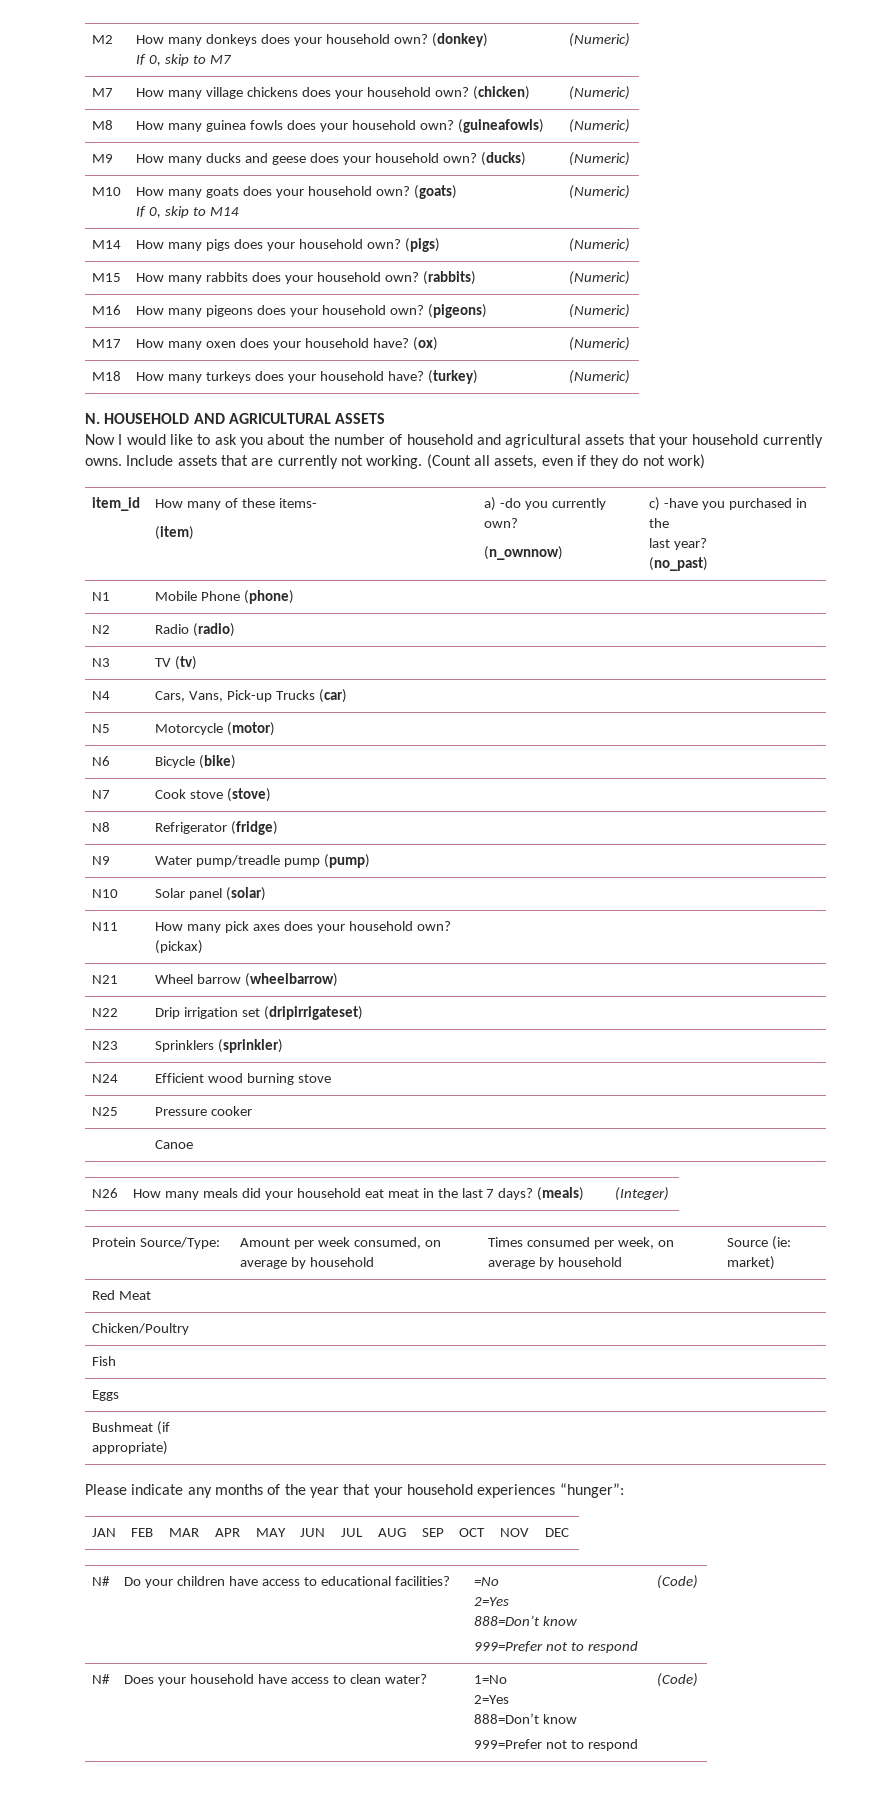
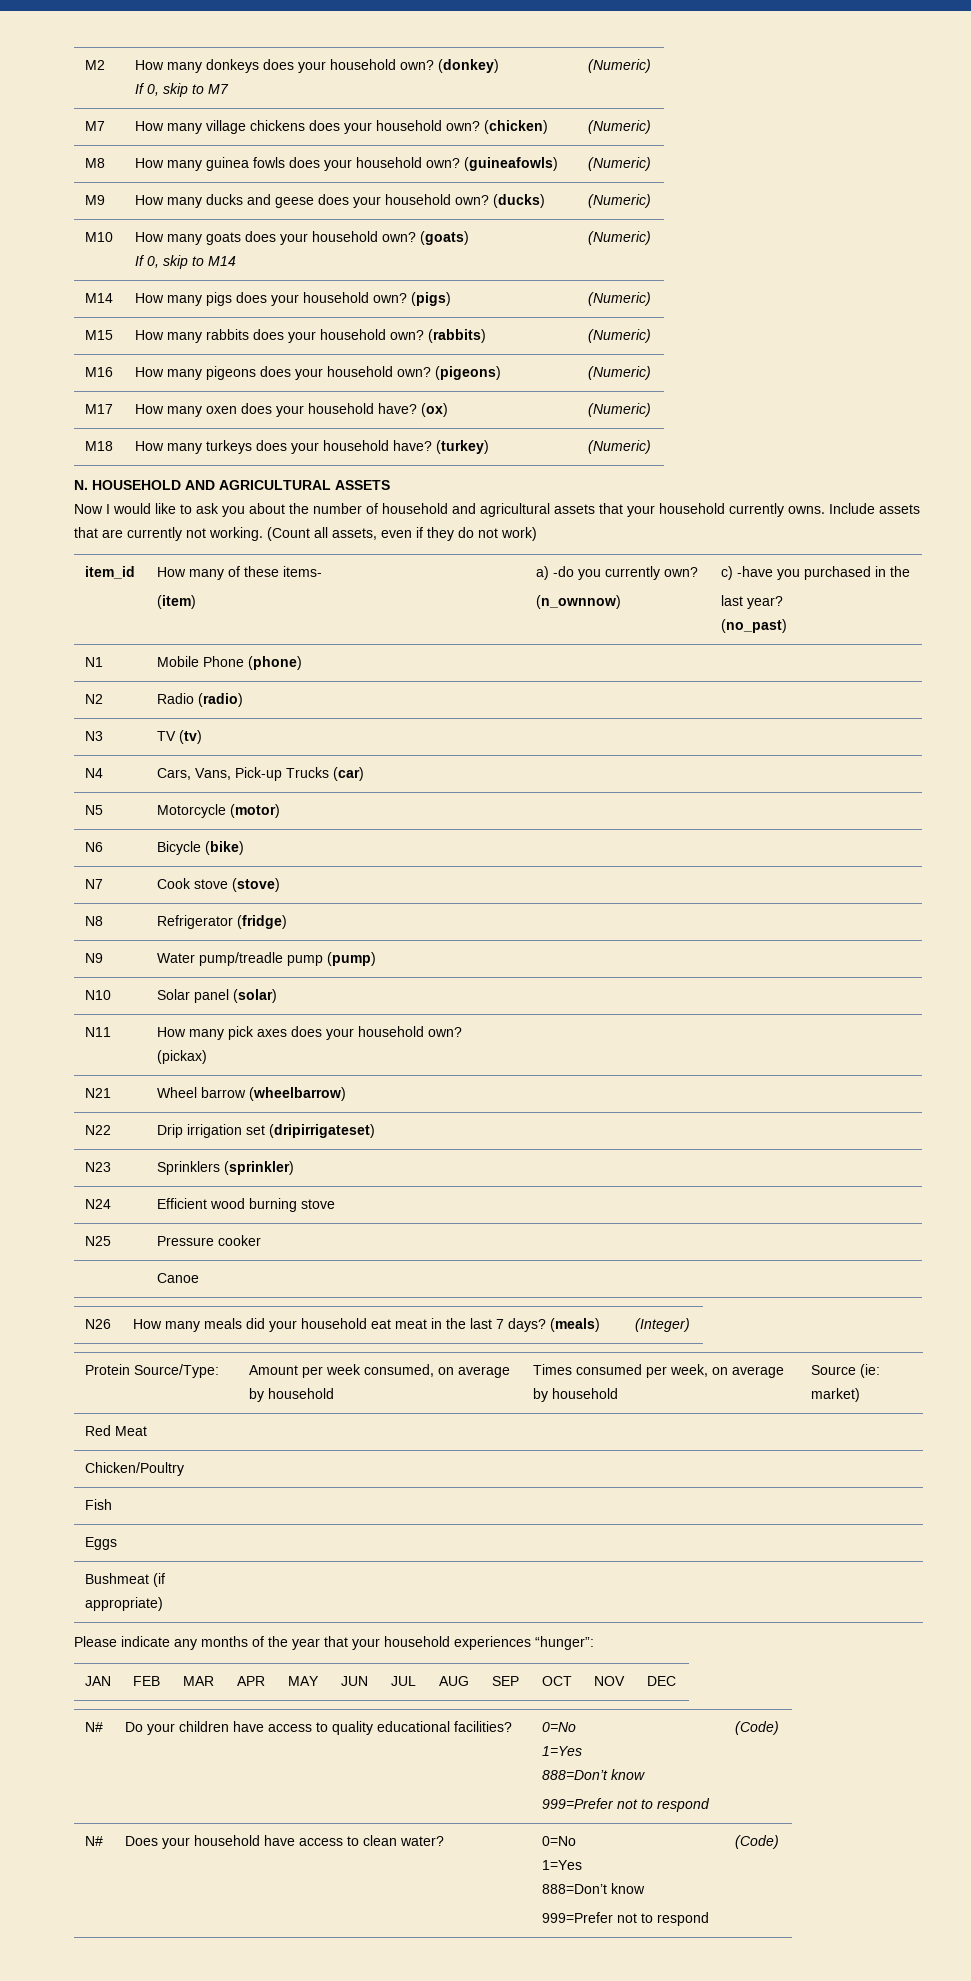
(317, 1581) none -> [331,1721,373,1735] quality
[474,1577,500,1586] [474,1597,510,1606] =No // 2=Yes -> [541,1722,576,1732] [541,1746,582,1756] 0=No // 1=Yes
[474,1675,508,1684] [474,1695,510,1704] 1=No // 2=Yes -> [541,1836,576,1846] [541,1860,582,1870] 0=No // 1=Yes

